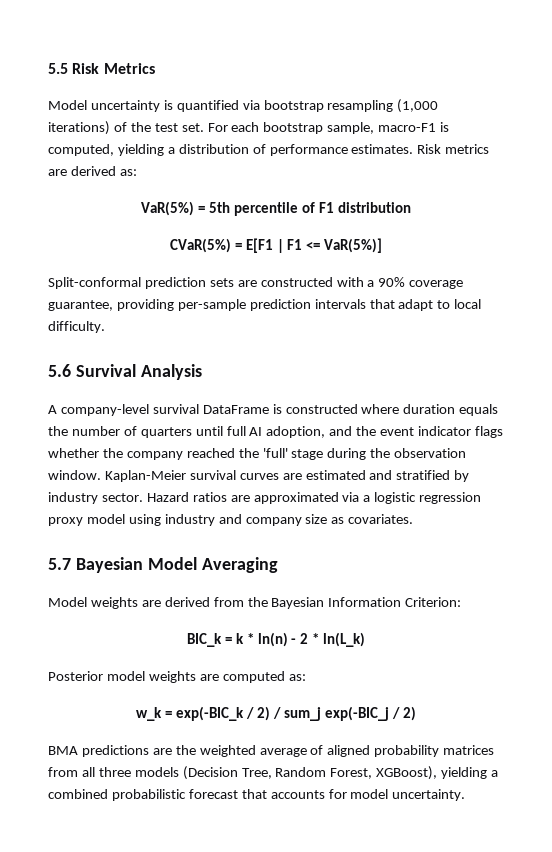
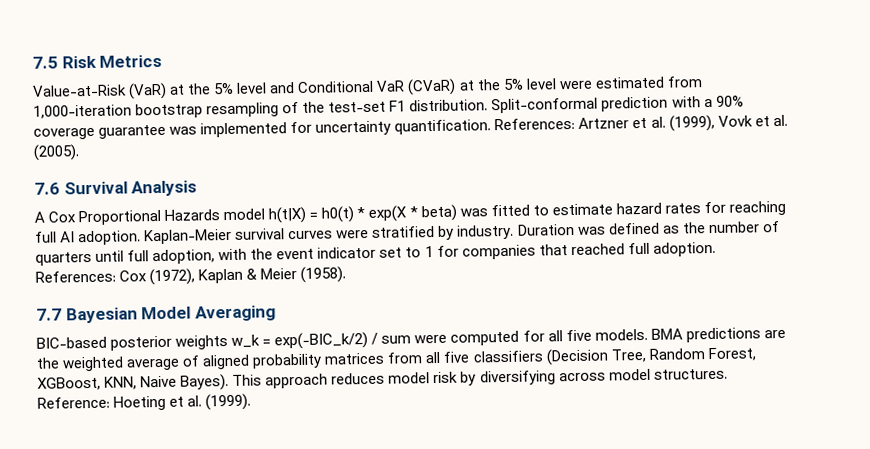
[48,63,68,74] 5.5 -> [32,56,58,69] 7.5
[48,99,439,113] [48,121,450,135] [48,144,490,156] [48,166,137,176] [141,201,411,216] [169,238,383,253] [48,277,464,289] [48,299,482,311] [48,321,105,333] [48,364,202,380] [48,404,499,416] Model uncertainty is quantified via bootstrap resampling (1,000 iterations) of the test set. For each bootstrap sample, macro-F1 is computed, yielding a distribution of performance estimates. Risk metrics are derived as: // VaR(5%) = 5th percentile of F1 distribution // CVaR(5%) = E[F1 | F1 <= VaR(5%)] // Split-conformal prediction sets are constructed with a 90% coverage guarantee, providing per-sample prediction intervals that adapt to local difficulty. // 5.6 Survival Analysis // A company-level survival DataFrame is constructed where duration equals -> [32,76,703,100] [33,95,744,119] [33,114,788,140] [33,144,80,161] [34,180,198,197] [34,200,786,226] [35,222,680,246] Value-at-Risk (VaR) at the 5% level and Conditional VaR (CVaR) at the 5% level were estimated from 1,000-iteration bootstrap resampling of the test-set F1 distribution. Split-conformal prediction with a 90% coverage guarantee was implemented for uncertainty quantification. References: Artzner et al. (1999), Vovk et al. (2005). // 7.6 Survival Analysis // A Cox Proportional Hazards model h(t|X) = h0(t) * exp(X * beta) was fitted to estimate hazard rates for reaching full AI adoption. Kaplan-Meier survival curves were stratified by industry. Duration was defined as
[249,426,503,438] [48,448,467,460] [48,470,470,482] [48,492,482,504] [48,514,414,526] [48,557,278,573] [48,597,462,609] [186,632,366,647] [48,671,306,683] [136,706,416,721] AI adoption, and the event indicator flags whether the company reached the 'full' stage during the observation window. Kaplan-Meier survival curves are estimated and stratified by industry sector. Hazard ratios are approximated via a logistic regression proxy model using industry and company size as covariates. // 5.7 Bayesian Model Averaging // Model weights are derived from the Bayesian Information Criterion: // BIC_k = k * ln(n) - 2 * ln(L_k) // Posterior model weights are computed as: // w_k = exp(-BIC_k / 2) / sum_j exp(-BIC_j / 2) // -> [152,241,716,265] [35,266,347,286] [36,305,276,324] [36,328,648,351] adoption, with the event indicator set to 1 for companies that reached full adoption. References: Cox (1972), Kaplan & Meier (1958). // 7.7 Bayesian Model Averaging // BIC-based posterior weights w_k = exp(-BIC_k/2) / sum were computed for all five models.
[98,767,179,777] three models -> [443,350,543,363] five classifiers
[376,766,499,780] [48,789,466,801] XGBoost), yielding a combined probabilistic forecast that accounts for model uncertainty. -> [37,368,728,391] [37,393,252,411] XGBoost, KNN, Naive Bayes). This approach reduces model risk by diversifying across model structures. Reference: Hoeting et al. (1999).

